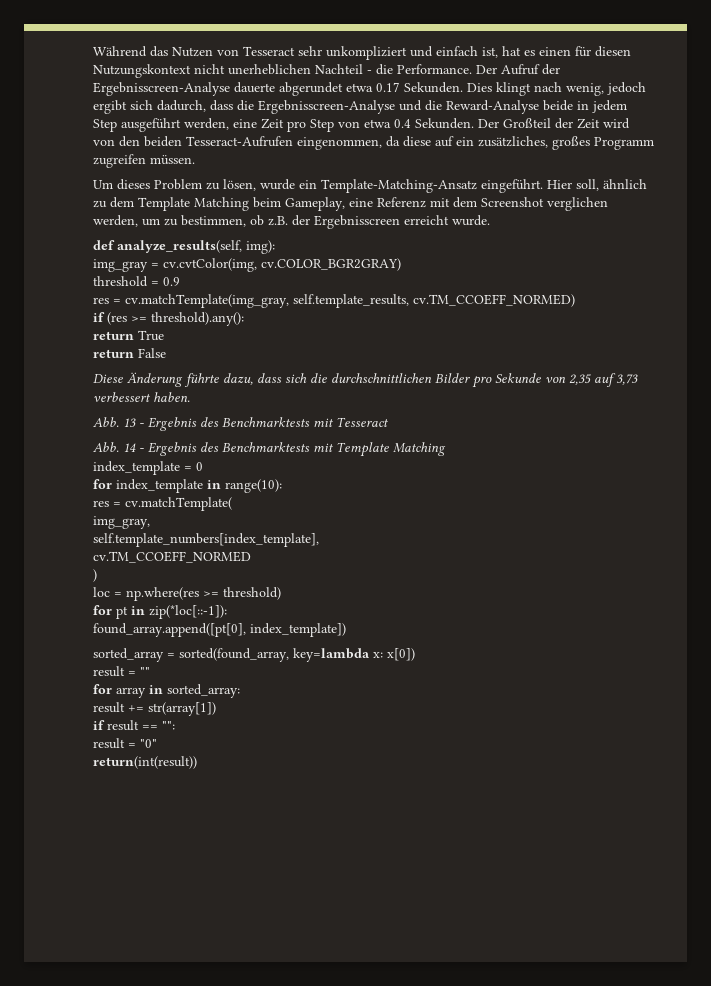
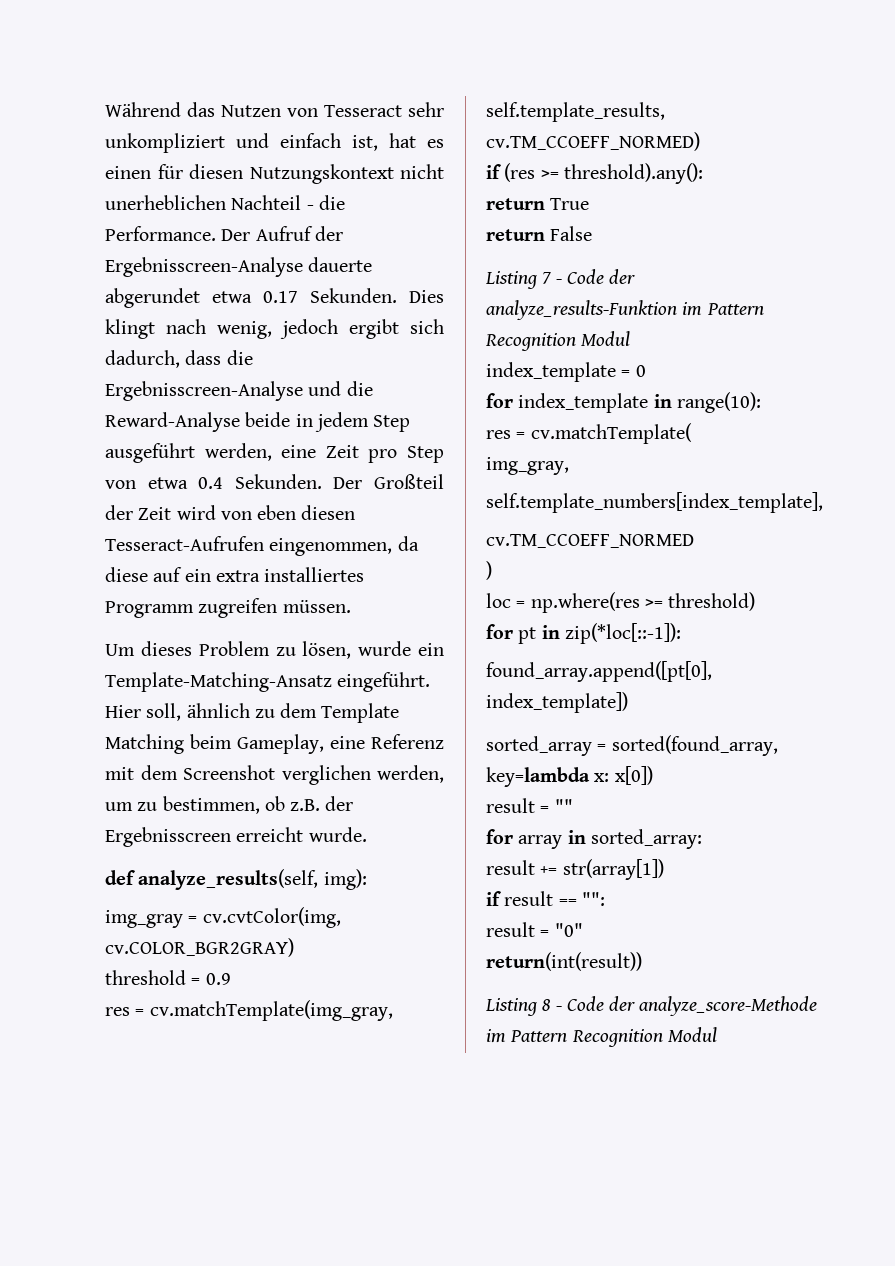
[119,136,182,147] den beiden -> [257,505,356,520] eben diesen
[478,136,590,150] zusätzliches, großes -> [215,567,365,582] extra installiertes
[93,372,638,388] [93,392,190,402] [93,417,389,431] [93,442,446,457] Diese Änderung führte dazu, dass sich die durchschnittlichen Bilder pro Sekunde von 2,35 auf 3,73 verbessert haben. // Abb. 13 - Ergebnis des Benchmarktests mit Tesseract // Abb. 14 - Ergebnis des Benchmarktests mit Template Matching -> [485,269,636,289] [486,300,764,320] [485,331,631,351] Listing 7 - Code der analyze_results-Funktion im Pattern Recognition Modul
(197, 762) none -> [485,996,818,1016] [486,1027,717,1047] // Listing 8 - Code der analyze_score-Methode im Pattern Recognition Modul

